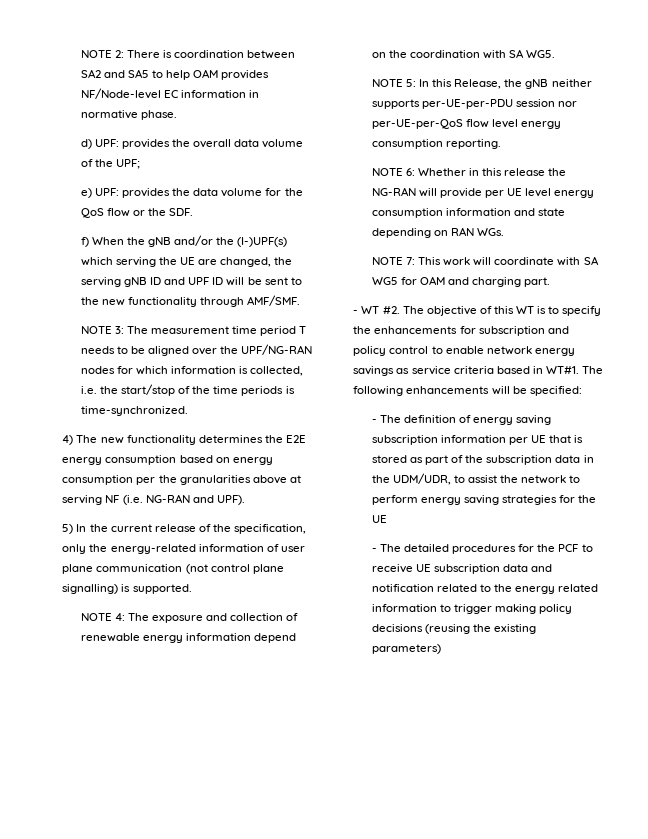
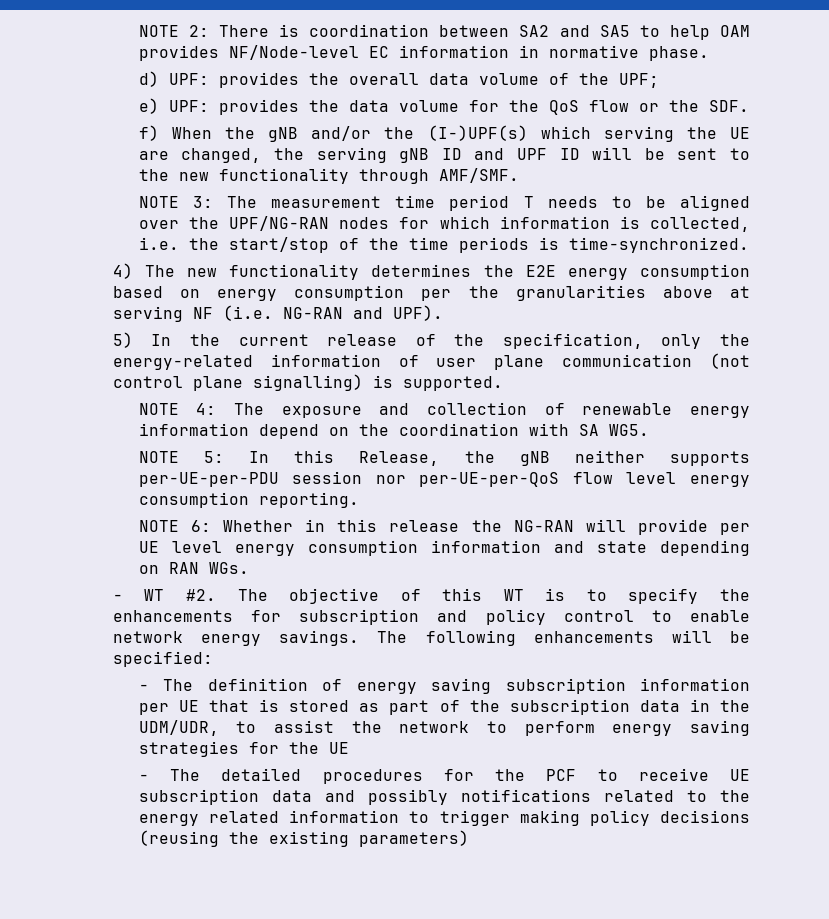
[371,256,599,266] [371,276,551,287] // NOTE 7: This work will coordinate with SA WG5 for OAM and charging part. -> (249, 568) none
[353,366,580,376] savings as service criteria based in WT#1. -> [279,630,360,646] savings.
[371,584,434,592] notification -> [367,789,591,805] possibly notifications

